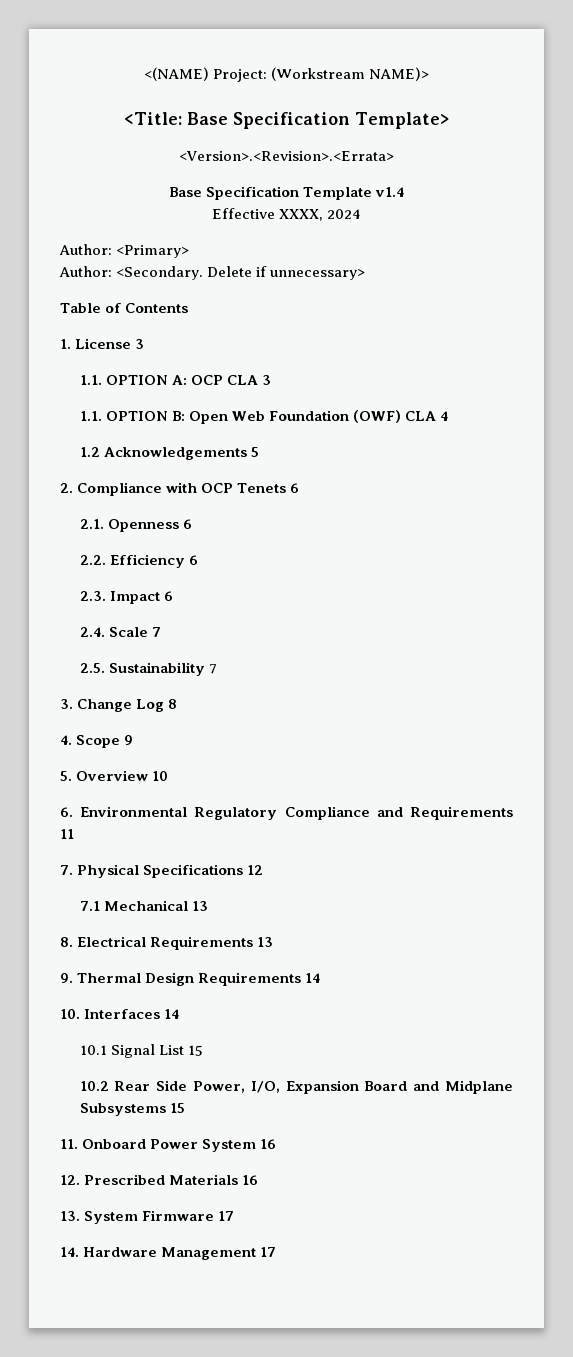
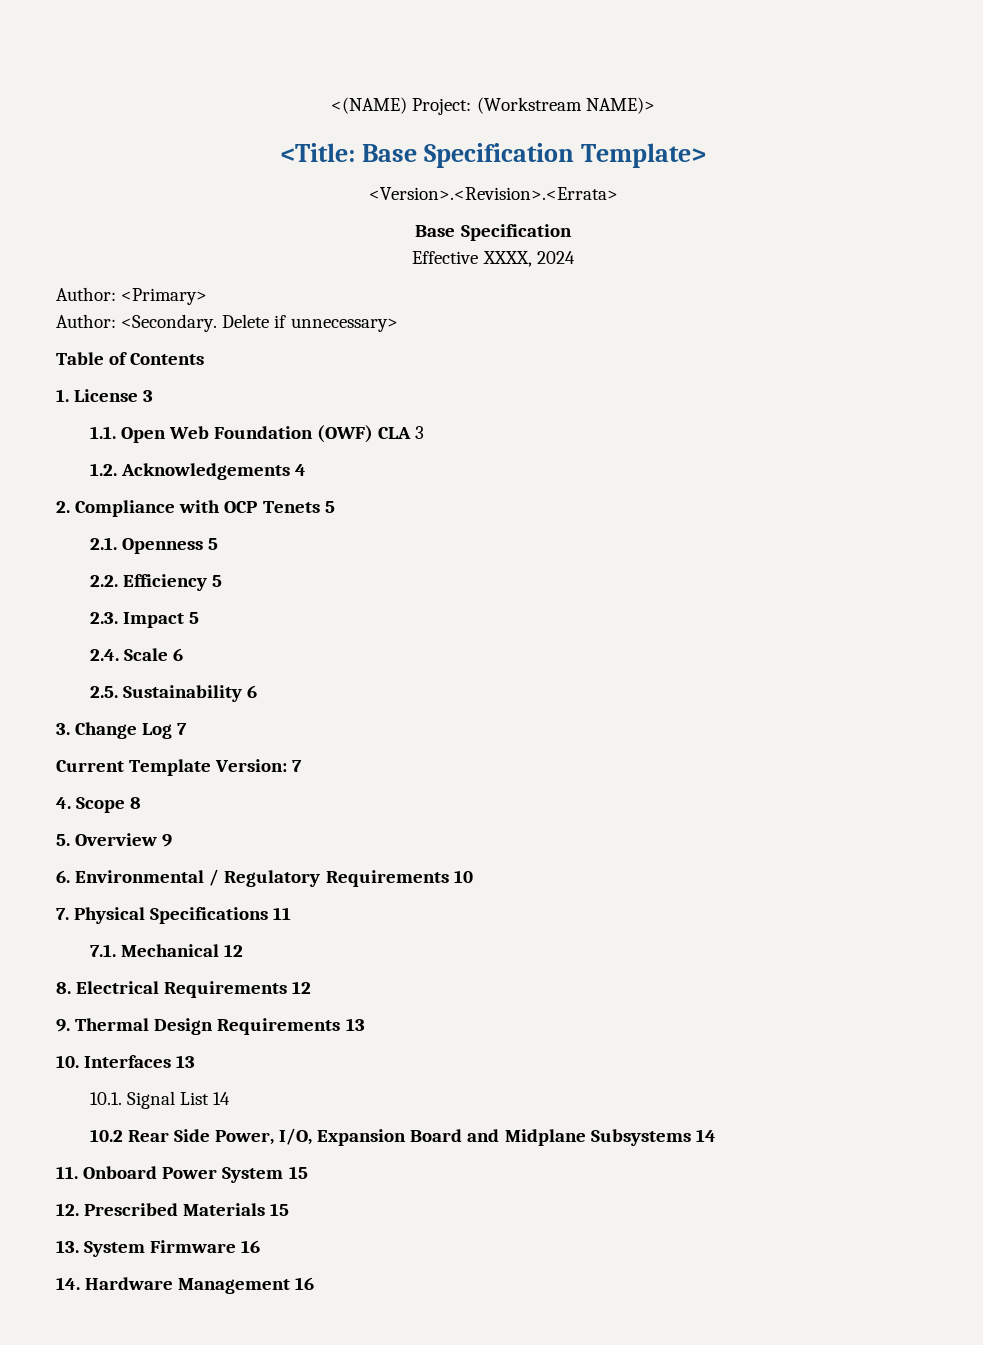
[303,187,405,200] Template v1.4 -> (572, 232) none
[105,375,271,385] [79,411,185,421] OPTION A: OCP CLA 3 // 1.1. OPTION B: -> (116, 432) none
[440,411,449,421] [79,447,259,460] 4 // 1.2 Acknowledgements 5 -> [415,426,425,439] [89,463,306,480] 3 // 1.2. Acknowledgements 4
[290,483,300,493] 6 -> [324,501,335,513] 5
[182,519,192,529] 6 -> [207,538,218,550] 5
[188,555,198,565] 6 -> [211,575,222,587] 5
[163,591,173,601] 6 -> [188,612,199,624] 5
[151,627,161,637] 7 -> [172,648,183,661] 6
[208,664,217,674] 7 -> [246,685,257,698] 6
[168,699,178,709] 8 -> [177,723,188,735] [56,759,303,776] 7 // Current Template Version: 7
[124,735,134,745] 9 -> [130,797,142,809] 8
[152,771,169,781] 10 -> [162,834,173,847] 9
[194,806,513,820] [60,829,74,839] Regulatory Compliance and Requirements 11 -> [209,869,473,887] / Regulatory Requirements 10
[247,865,264,875] [79,900,208,911] 12 // 7.1 Mechanical 13 -> [273,907,292,920] [89,944,243,957] 11 // 7.1. Mechanical 12
[257,937,274,947] 13 -> [292,981,312,994] 12
[305,973,321,983] 14 -> [345,1018,365,1031] 13
[164,1009,180,1019] [79,1045,107,1055] 14 // 10.1 -> [176,1055,196,1068] [89,1092,122,1105] 13 // 10.1.
[187,1045,203,1056] 15 -> [212,1092,230,1105] 14
[169,1103,185,1113] 15 -> [695,1129,716,1142] 14
[260,1139,277,1149] 16 -> [288,1166,308,1179] 15
[242,1175,259,1185] 16 -> [270,1203,290,1216] 15
[218,1211,235,1221] 17 -> [241,1240,261,1253] 16
[260,1247,277,1257] 17 -> [295,1277,315,1290] 16

